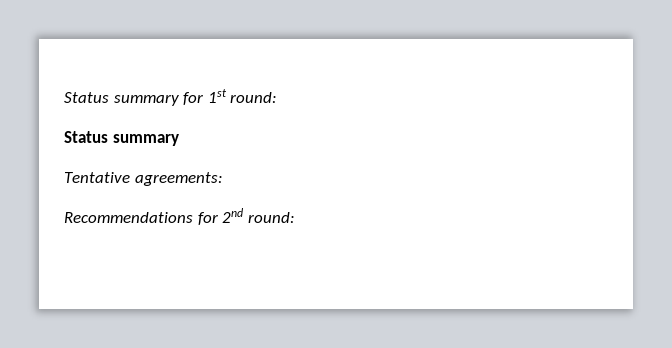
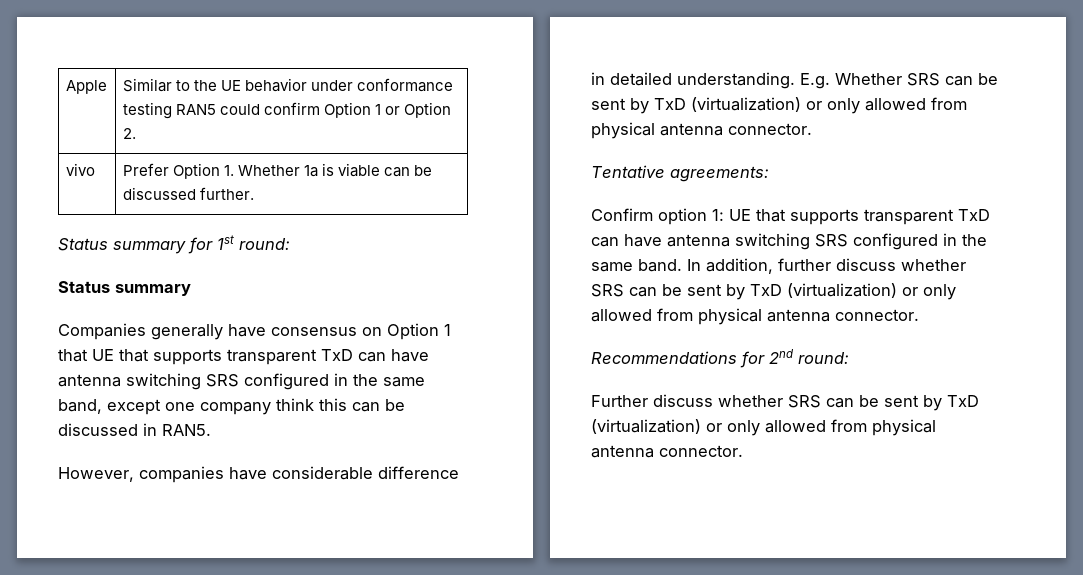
(64, 97) none -> [65,80,107,94] [122,78,454,92] [122,102,452,119] [122,128,136,139] [65,163,95,176] [122,163,433,179] [122,187,254,200] Apple | Similar to the UE behavior under conformance testing RAN5 could confirm Option 1 or Option 2. // vivo | Prefer Option 1. Whether 1a is viable can be discussed further. //
[64,172,223,186] [64,208,295,225] Tentative agreements: // Recommendations for 2nd round: -> [58,323,451,340] [58,349,429,365] [58,373,425,390] [58,398,405,415] [58,423,211,436] [58,466,459,483] [591,72,998,89] [591,97,967,114] [591,122,812,139] [591,165,769,182] [591,208,990,225] [591,233,987,250] [591,258,966,274] [591,283,956,300] [591,308,919,325] [591,349,849,368] [591,394,979,411] [591,419,936,436] [591,445,743,458] Companies generally have consensus on Option 1 that UE that supports transparent TxD can have antenna switching SRS configured in the same band, except one company think this can be discussed in RAN5. // However, companies have considerable difference in detailed understanding. E.g. Whether SRS can be sent by TxD (virtualization) or only allowed from physical antenna connector. // Tentative agreements: // Confirm option 1: UE that supports transparent TxD can have antenna switching SRS configured in the same band. In addition, further discuss whether SRS can be sent by TxD (virtualization) or only allowed from physical antenna connector. // Recommendations for 2nd round: // Further discuss whether SRS can be sent by TxD (virtualization) or only allowed from physical antenna connector.

